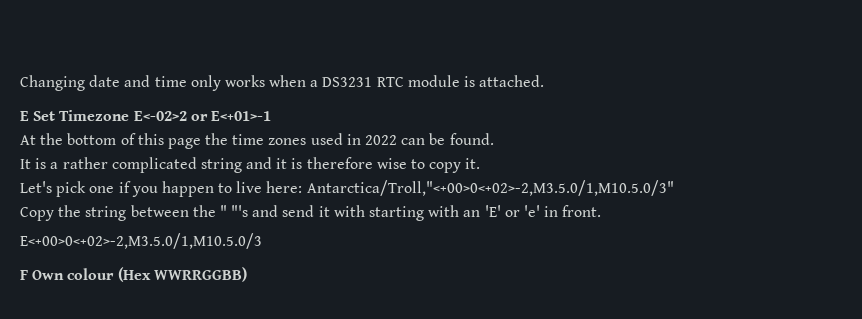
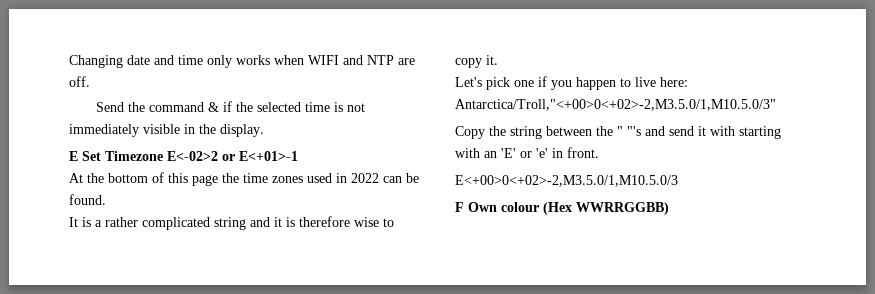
[310,75,545,87] a DS3231 RTC module is attached. -> [308,55,415,65] [69,76,90,87] [95,101,365,112] [69,124,264,137] WIFI and NTP are off. // Send the command & if the selected time is not immediately visible in the display.

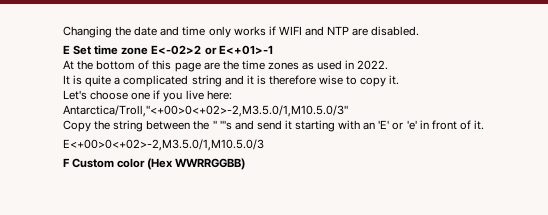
(123, 61) none -> [115,26,132,36] the
[274,55,304,65] when -> [268,26,276,35] if
[69,76,90,87] [95,101,365,112] [69,124,264,137] off. // Send the command & if the selected time is not immediately visible in the display. -> [371,26,420,36] disabled.
[105,151,163,161] Timezone -> [94,45,149,55] time zone
(218, 180) none -> [203,62,220,70] are
(303, 179) none -> [302,62,315,70] as
[351,173,419,183] [69,194,106,205] 2022 can be found. -> [357,60,389,70] 2022.
[95,217,138,227] a rather -> [85,75,121,87] quite a
[486,77,510,90] pick -> [90,90,129,100] choose
[576,77,631,90] happen to -> (183, 97) none
[710,126,735,136] with -> (292, 125) none
[567,147,599,158] front. -> [431,120,484,130] front of it.
[468,202,539,212] Own colour -> [72,158,146,168] Custom color

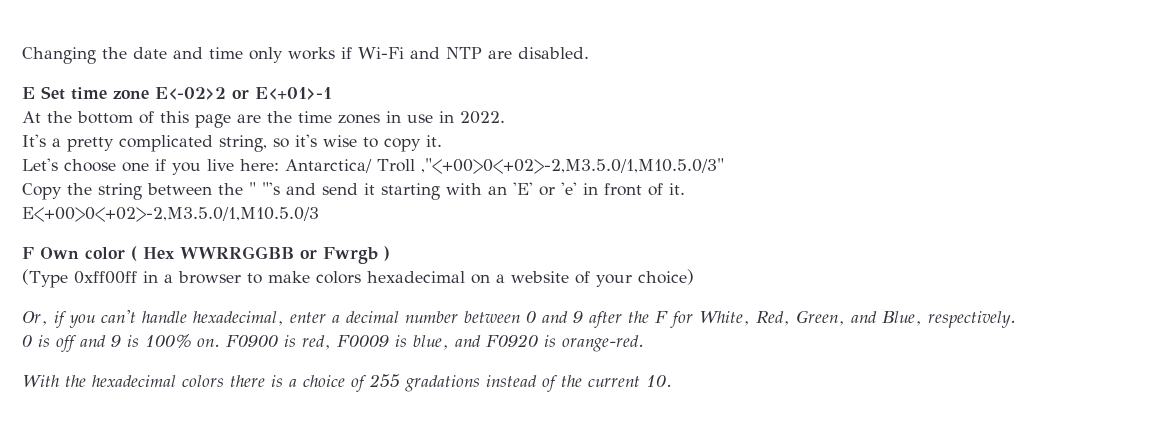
[278,26,302,35] WIFI -> [358,47,404,59] Wi-Fi
[302,60,343,70] as used -> [386,111,433,123] in use
[63,75,316,87] It is quite a complicated string and it is therefore -> [22,134,317,152] It's a pretty complicated string, so it's
[63,105,348,117] Antarctica/Troll,"<+00>0<+02>-2,M3.5.0/1,M10.5.0/3" -> [285,158,724,174] Antarctica/ Troll ,"<+00>0<+02>-2,M3.5.0/1,M10.5.0/3"
[72,158,246,170] Custom color (Hex WWRRGGBB) -> [40,246,390,264] [22,269,694,288] [22,310,1016,328] [22,334,644,352] [22,374,672,392] Own color ( Hex WWRRGGBB or Fwrgb ) // (Type 0xff00ff in a browser to make colors hexadecimal on a website of your choice) // Or, if you can't handle hexadecimal, enter a decimal number between 0 and 9 after the F for White, Red, Green, and Blue, respectively. // 0 is off and 9 is 100% on. F0900 is red, F0009 is blue, and F0920 is orange-red. // With the hexadecimal colors there is a choice of 255 gradations instead of the current 10.

